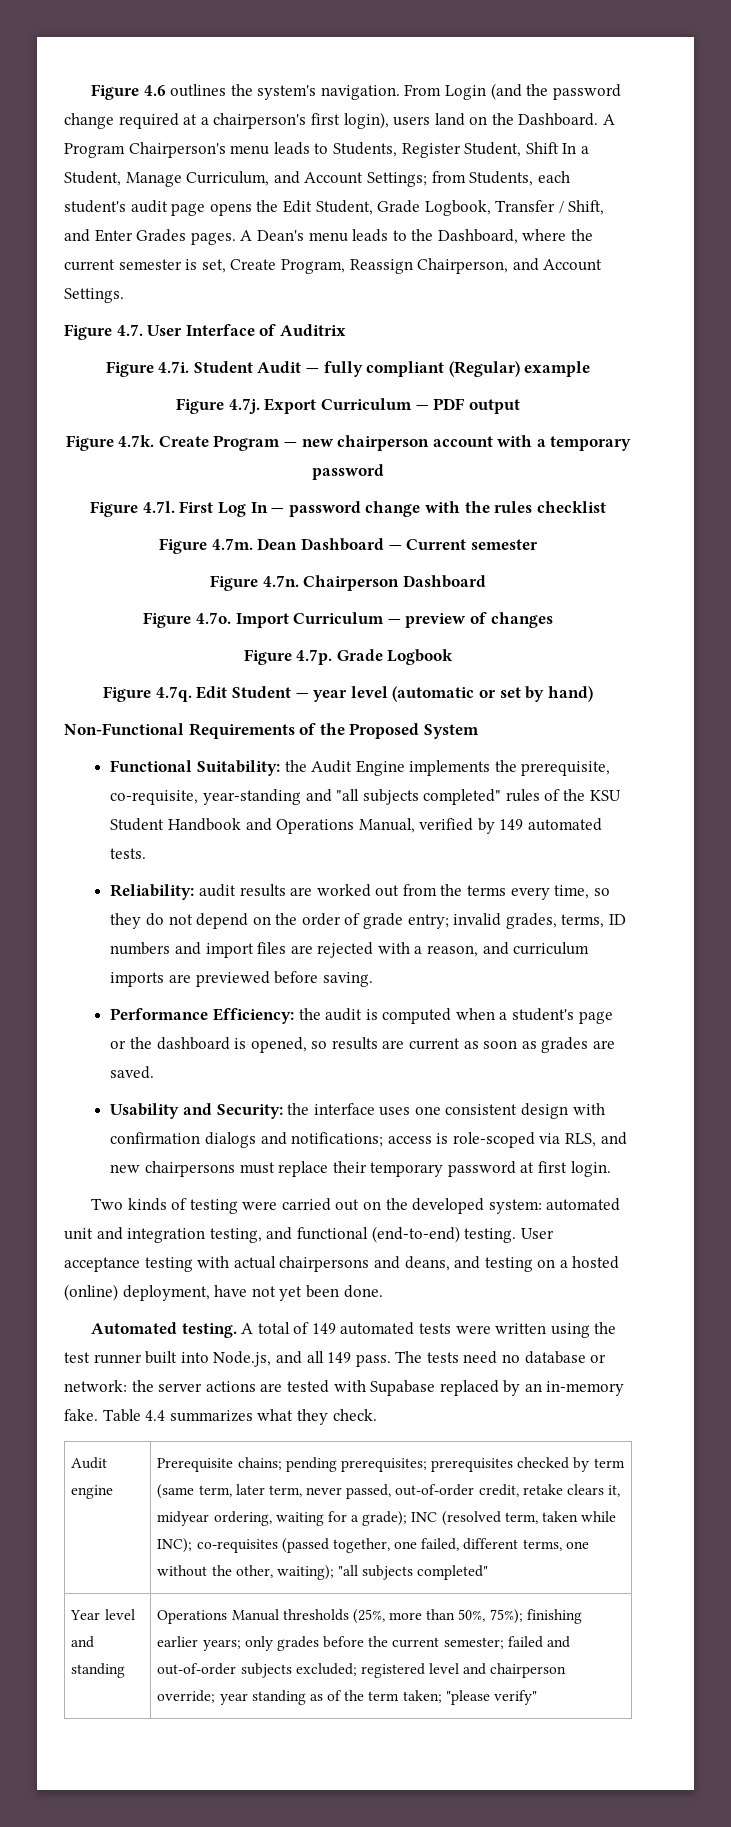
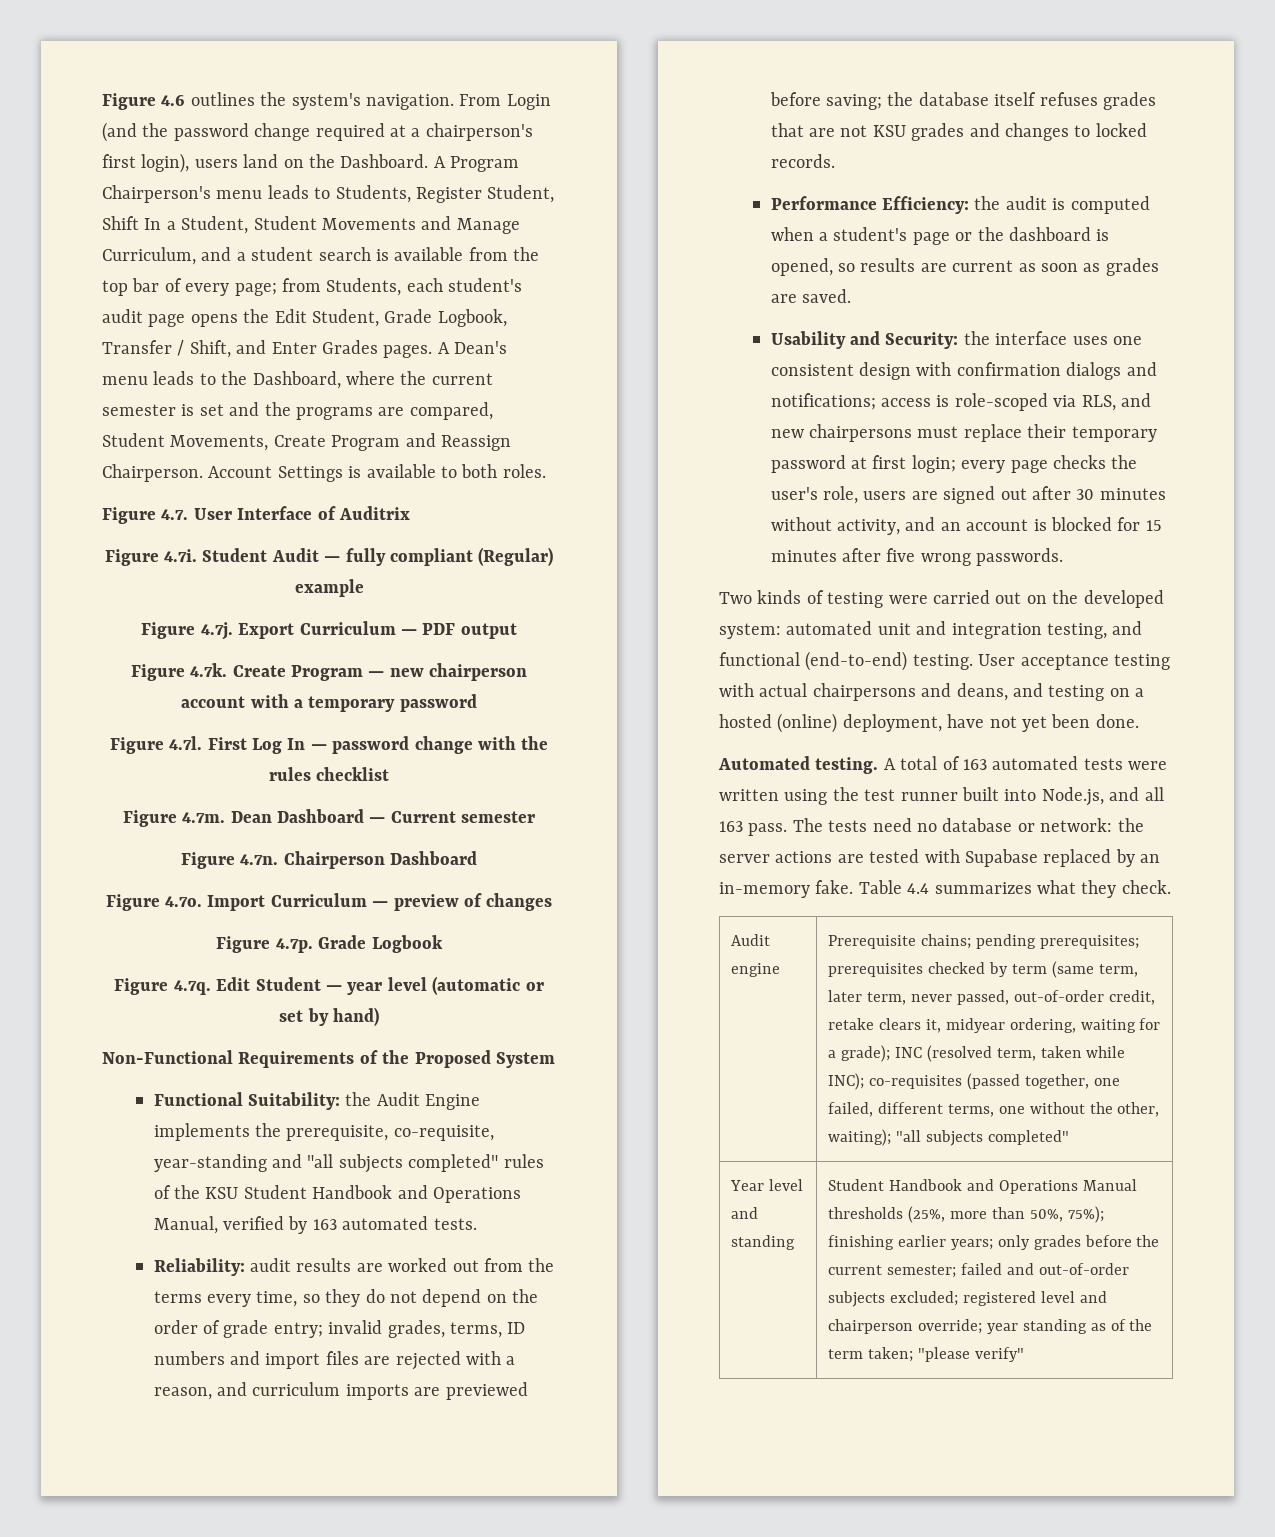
[125,171,427,187] Manage Curriculum, and Account Settings; -> [253,216,520,234] [102,247,540,265] [102,278,277,296] Student Movements and Manage Curriculum, and a student search is available from the top bar of every page;
[201,258,603,274] [64,288,124,303] set, Create Program, Reassign Chairperson, and Account Settings. -> [199,402,493,420] [102,433,511,451] [102,464,546,482] set and the programs are compared, Student Movements, Create Program and Reassign Chairperson. Account Settings is available to both roles.
[499,819,524,830] 149 -> [312,1219,337,1230] 163
[322,972,373,987] saving. -> [825,92,1156,110] [770,123,1147,141] [770,154,835,168] saving; the database itself refuses grades that are not KSU grades and changes to locked records.
[570,1161,611,1177] login. -> [911,455,1138,473] [770,486,1166,504] [770,517,1162,535] [770,548,1064,566] login; every page checks the user's role, users are signed out after 30 minutes without activity, and an account is blocked for 15 minutes after five wrong passwords.
[311,1323,336,1334] 149 -> [963,759,987,770] 163
[327,1352,352,1363] 149 -> [719,821,743,832] 163
(126, 1670) none -> [828,1179,994,1191] Student Handbook and

